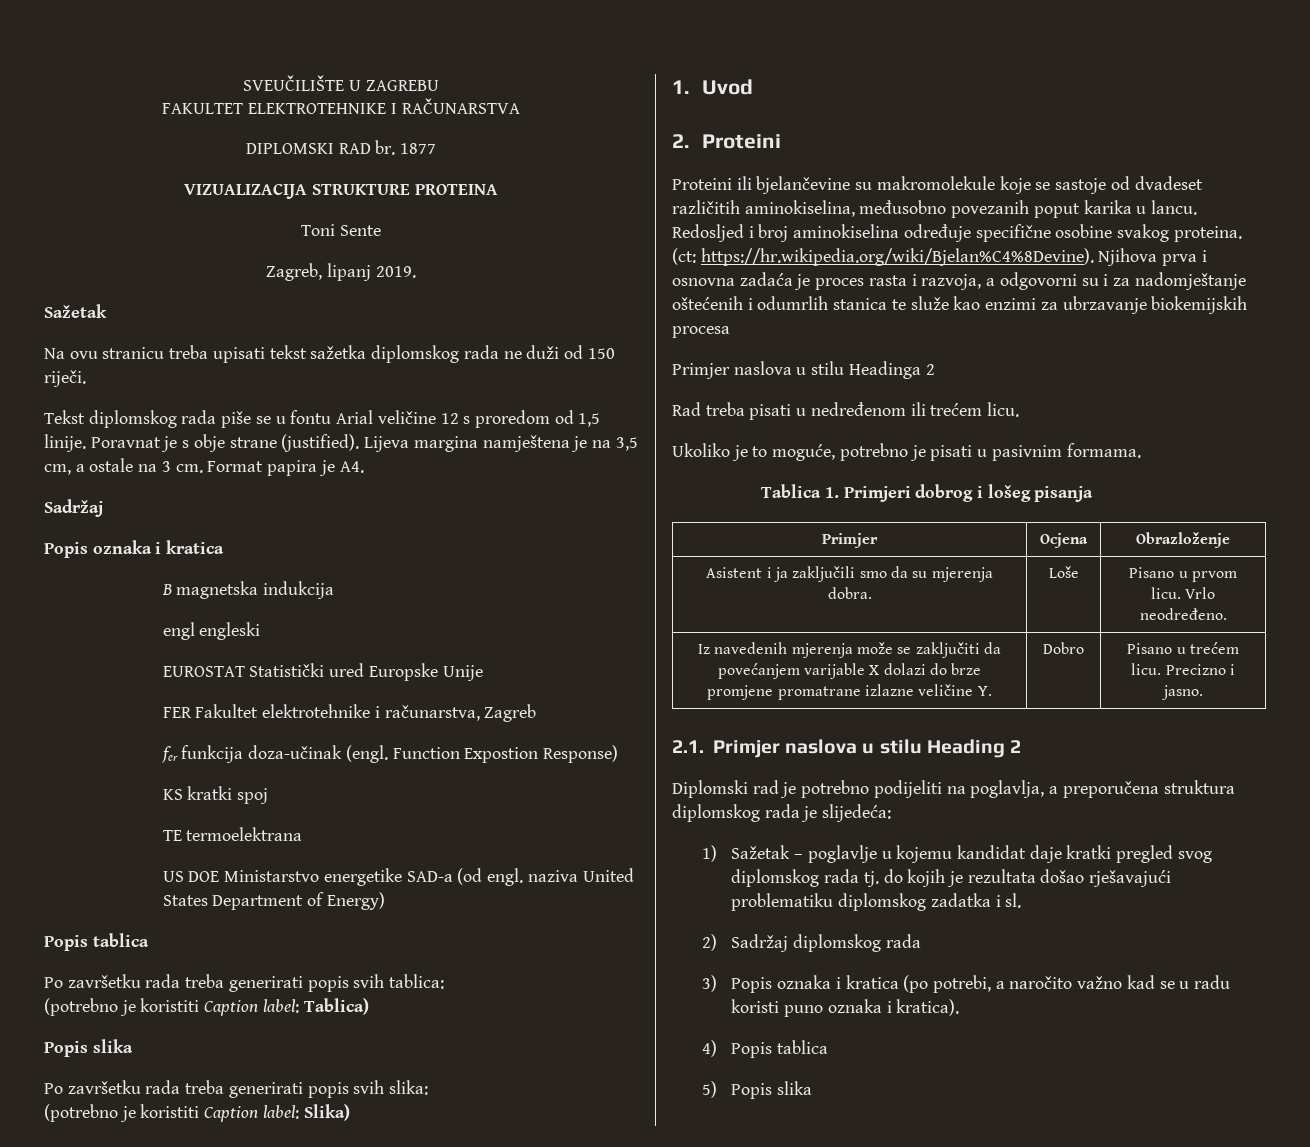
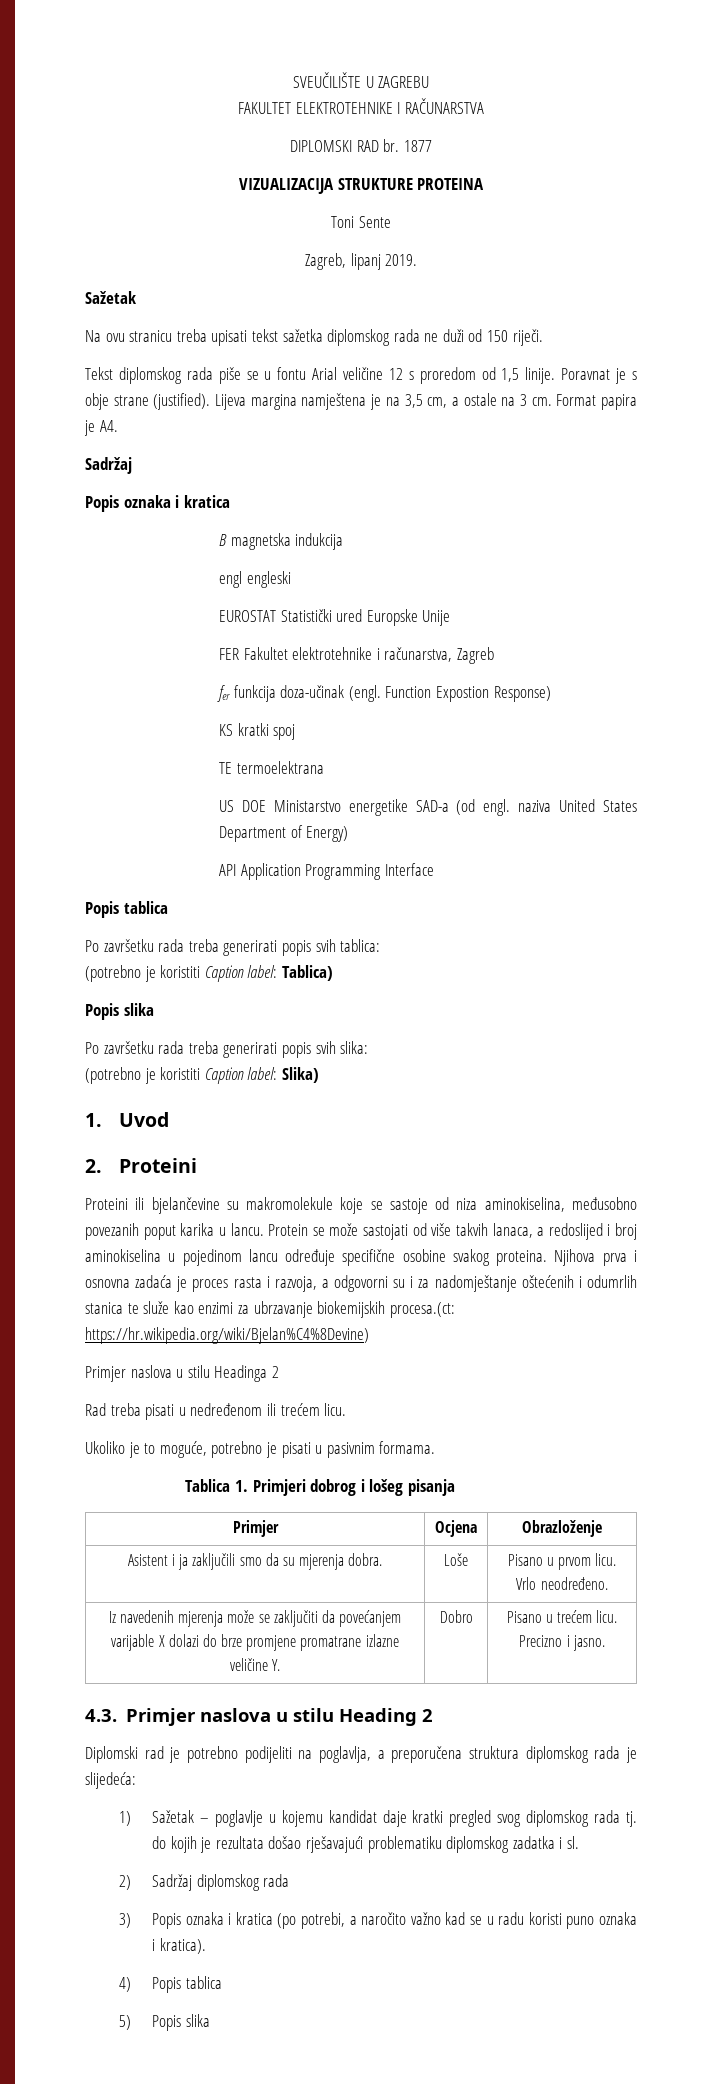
(385, 901) none -> [218,863,434,880] // API Application Programming Interface
[1134,176,1203,190] [672,200,740,214] dvadeset različitih -> [456,1198,478,1210] niza
[672,224,900,242] Redosljed i broj aminokiselina -> [268,1223,637,1240] [85,1249,278,1266] Protein se može sastojati od više takvih lanaca, a redoslijed i broj aminokiselina u pojedinom lancu
[672,248,1094,266] (ct: https://hr.wikipedia.org/wiki/Bjelan%C4%8Devine). -> (548, 1258) none
[672,326,730,338] procesa -> [389,1302,455,1318] [85,1327,369,1344] procesa.(ct: https://hr.wikipedia.org/wiki/Bjelan%C4%8Devine)
[672,740,704,753] 2.1. -> [85,1709,117,1722] 4.3.

